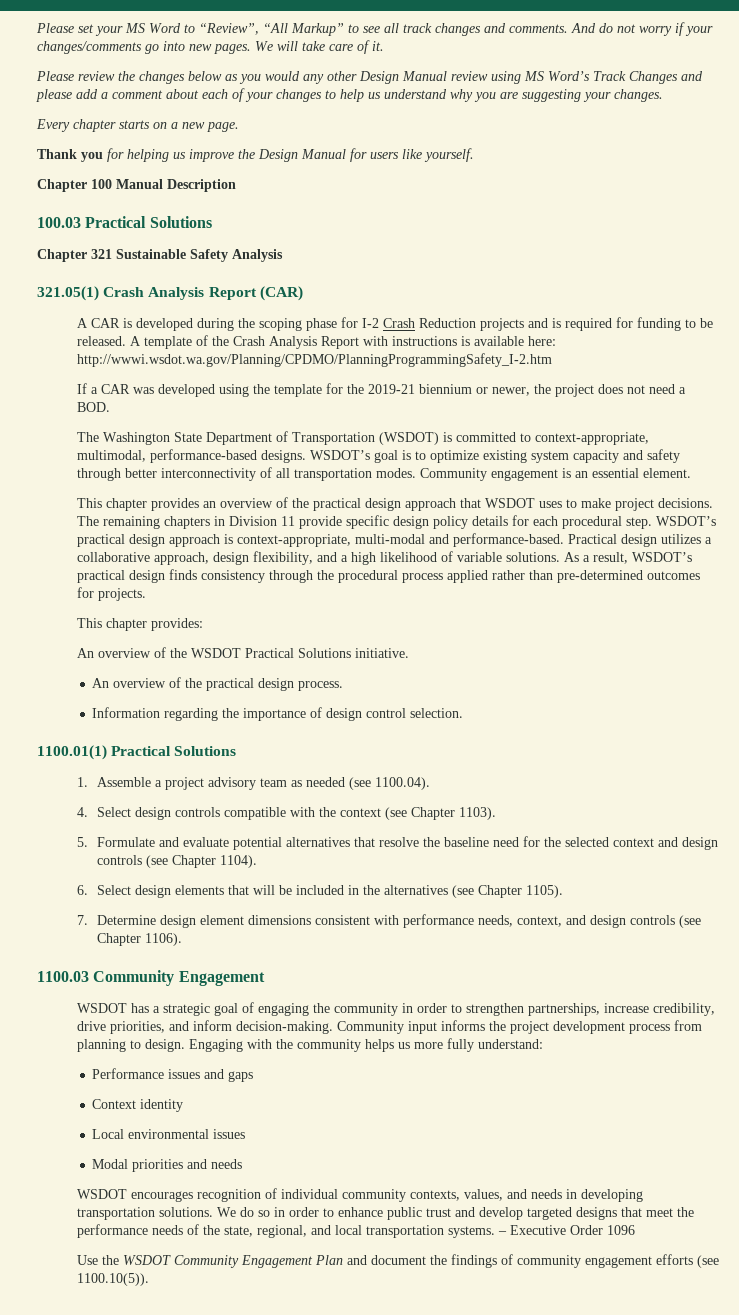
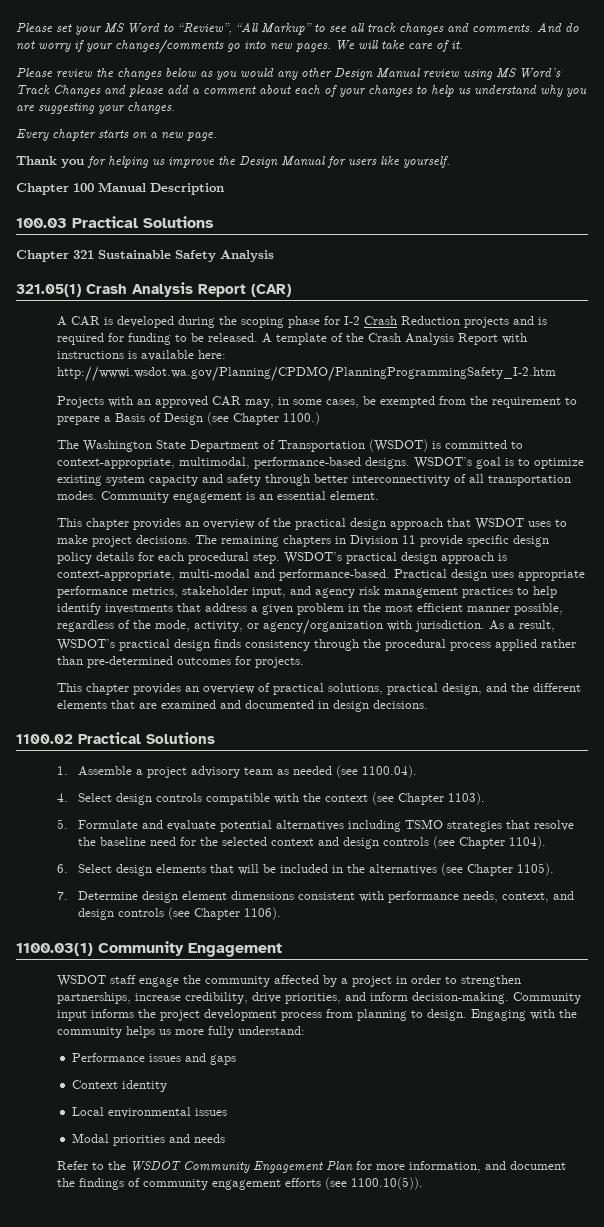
[76,383,686,397] [76,402,110,412] If a CAR was developed using the template for the 2019-21 biennium or newer, the project does not need a BOD. -> [57,396,578,408] [57,412,321,425] Projects with an approved CAR may, in some cases, be exempted from the requirement to prepare a Basis of Design (see Chapter 1100.)
[660,534,712,544] [76,551,560,565] utilizes a collaborative approach, design flexibility, and a high likelihood of variable solutions. -> [491,570,586,581] [57,586,558,598] [57,603,564,615] [57,619,486,635] uses appropriate performance metrics, stakeholder input, and agency risk management practices to help identify investments that address a given problem in the most efficient manner possible, regardless of the mode, activity, or agency/organization with jurisdiction.
[150,618,203,631] [76,647,409,658] [92,677,344,691] [92,707,464,721] [37,745,107,760] provides: // An overview of the WSDOT Practical Solutions initiative. // An overview of the practical design process. // Information regarding the importance of design control selection. // 1100.01(1) -> [133,683,582,695] [57,700,429,712] [16,734,73,744] provides an overview of practical solutions, practical design, and the different elements that are examined and documented in design decisions. // 1100.02
(350, 842) none -> [347,819,502,832] including TSMO strategies
[37,971,89,982] 1100.03 -> [16,943,93,956] 1100.03(1)
[130,1002,398,1016] has a strategic goal of engaging the community -> [110,975,393,987] staff engage the community affected by a project
[76,1188,643,1202] [76,1207,694,1220] [76,1224,635,1238] [76,1255,98,1265] WSDOT encourages recognition of individual community contexts, values, and needs in developing transportation solutions. We do so in order to enhance public trust and develop targeted designs that meet the performance needs of the state, regional, and local transportation systems. – Executive Order 1096 // Use -> [57,1161,105,1170] Refer to
(343, 1260) none -> [356,1161,482,1173] for more information,

